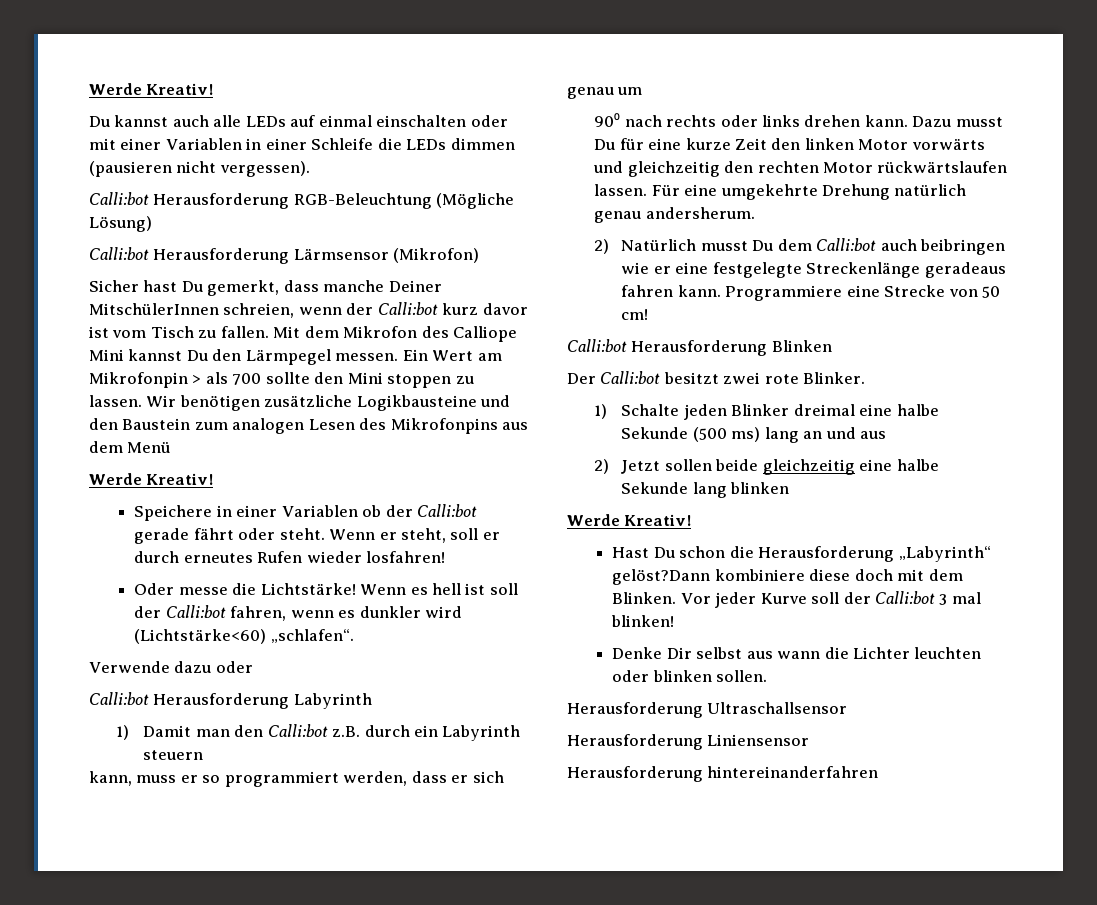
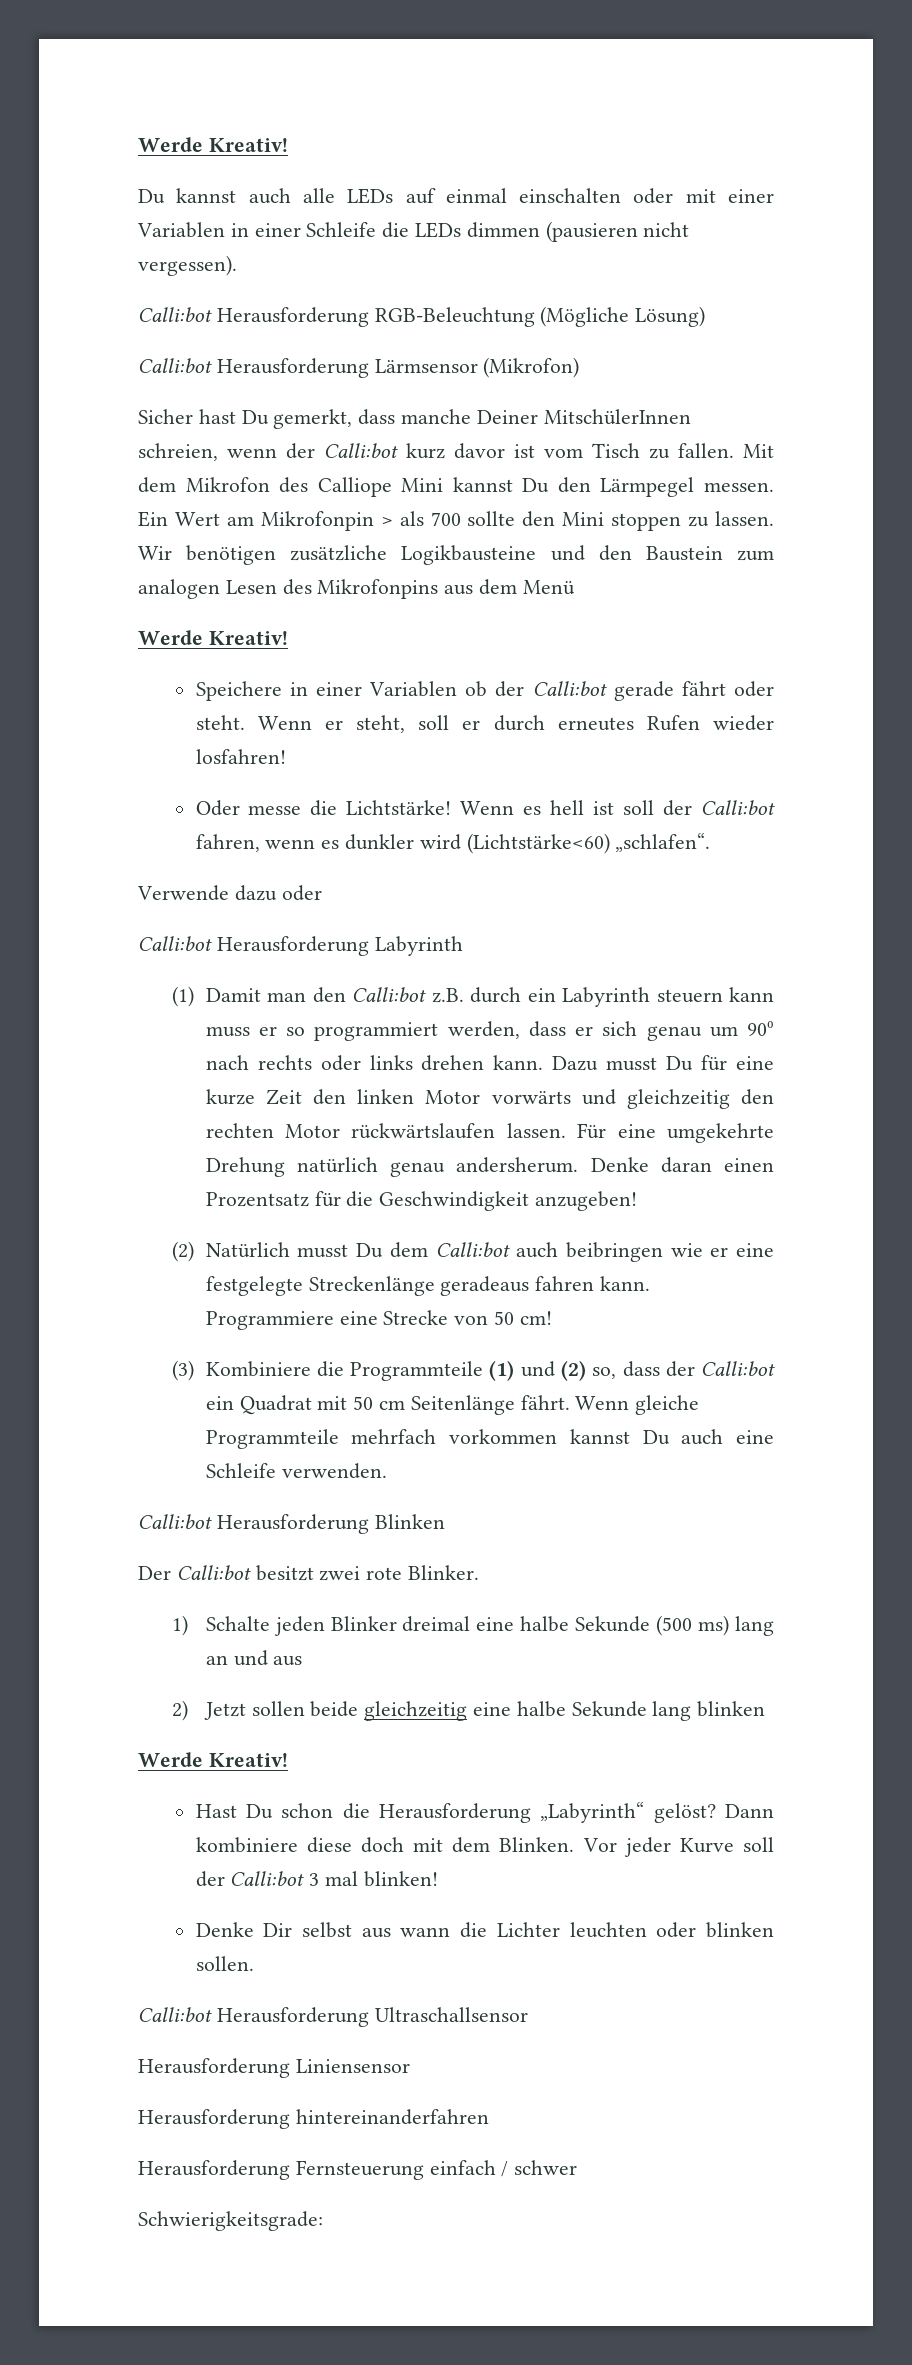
[116,725,130,740] 1) -> [171,986,194,1007] (1)
[89,771,132,786] // kann, -> [728,987,774,1002] kann
(643, 91) // -> (738, 1031) none
[594,239,610,254] // 2) -> [590,1157,774,1173] [205,1191,637,1211] [171,1241,194,1262] Denke daran einen Prozentsatz für die Geschwindigkeit anzugeben! // (2)
(649, 314) none -> [171,1360,776,1381] [205,1395,700,1415] [205,1429,774,1449] [205,1463,387,1479] // (3) Kombiniere die Programmteile (1) und (2) so, dass der Calli:bot ein Quadrat mit 50 cm Seitenlänge fährt. Wenn gleiche Programmteile mehrfach vorkommen kannst Du auch eine Schleife verwenden.
[612,569,711,585] gelöst?Dann -> [653,1803,774,1823] gelöst? Dann
(768, 676) none -> [138,2007,212,2022] Calli:bot
(879, 772) none -> [138,2160,578,2180] [138,2211,323,2231] // Herausforderung Fernsteuerung einfach / schwer // Schwierigkeitsgrade:

